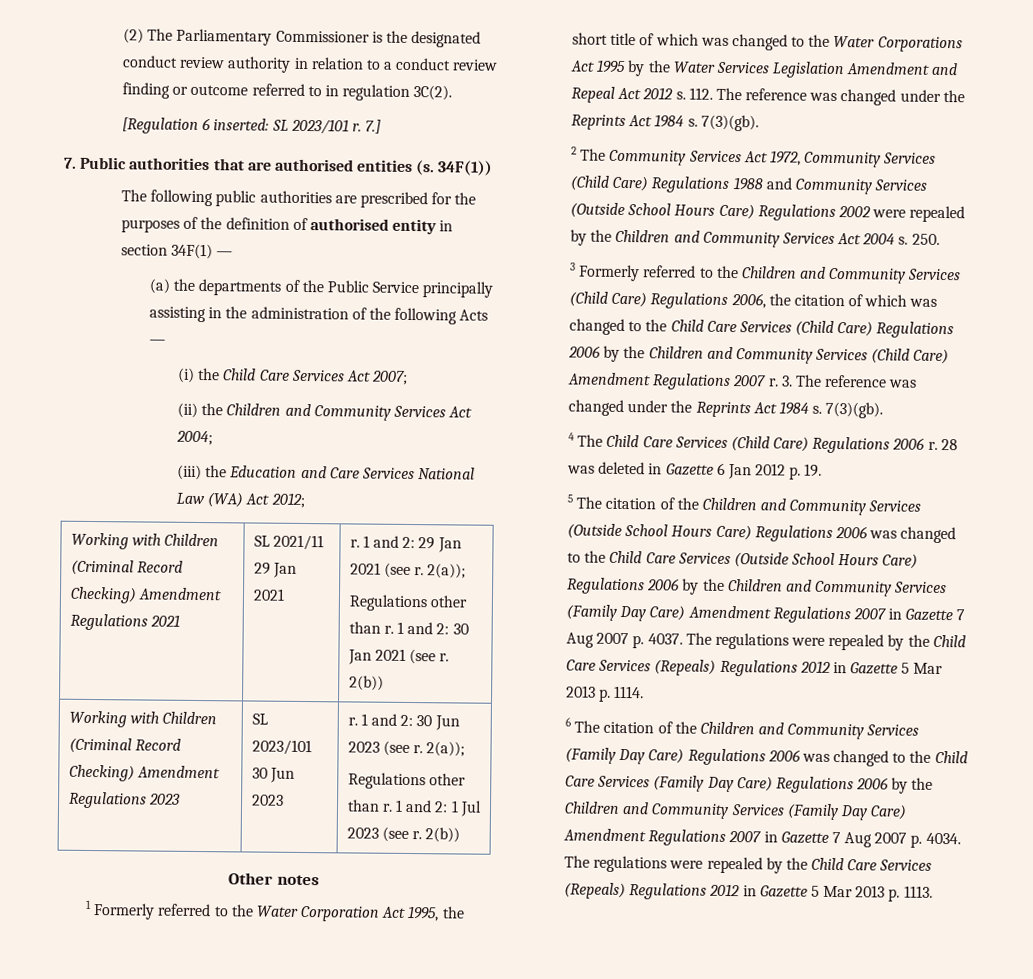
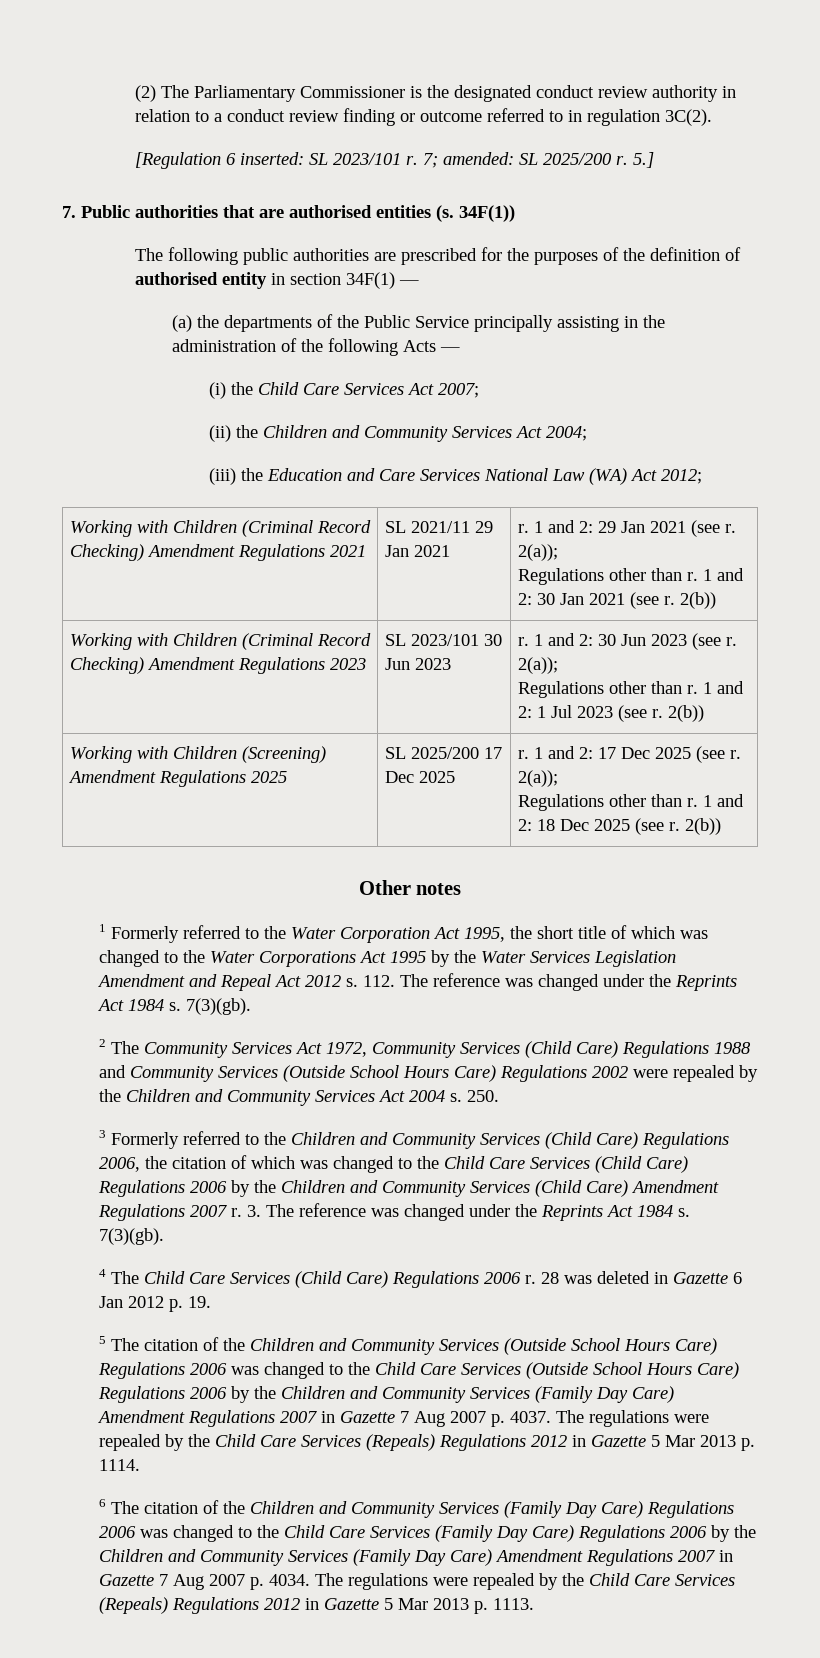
[365,119,382,134] 7.] -> [423,152,655,168] 7; amended: SL 2025/200 r. 5.]
(461, 835) none -> [69,746,326,763] [67,770,287,787] [384,747,502,759] [384,771,455,783] [517,746,741,763] [517,770,558,787] [517,794,744,811] [517,818,721,835] // Working with Children (Screening) Amendment Regulations 2025 | SL 2025/200 17 Dec 2025 | r. 1 and 2: 17 Dec 2025 (see r. 2(a)); // Regulations other than r. 1 and 2: 18 Dec 2025 (see r. 2(b))

